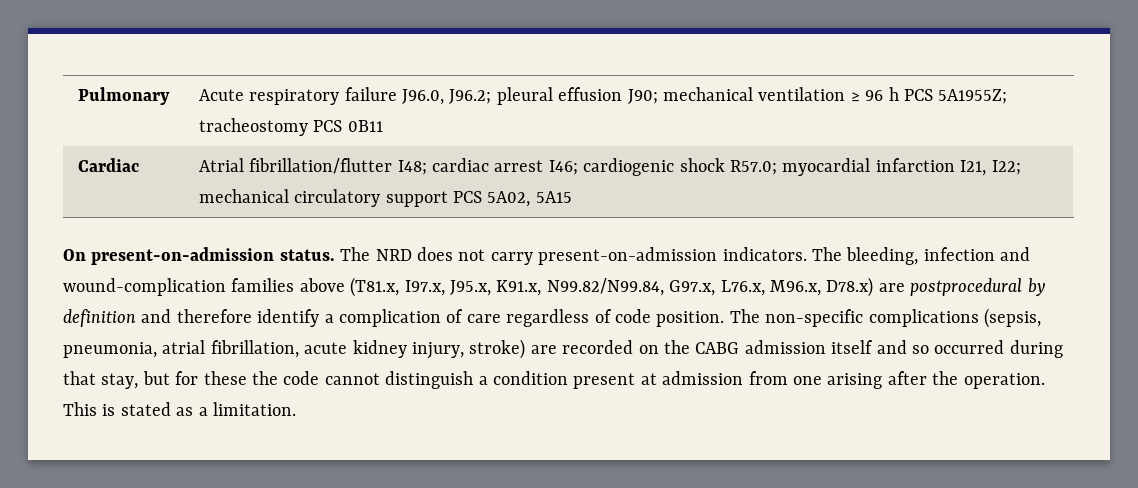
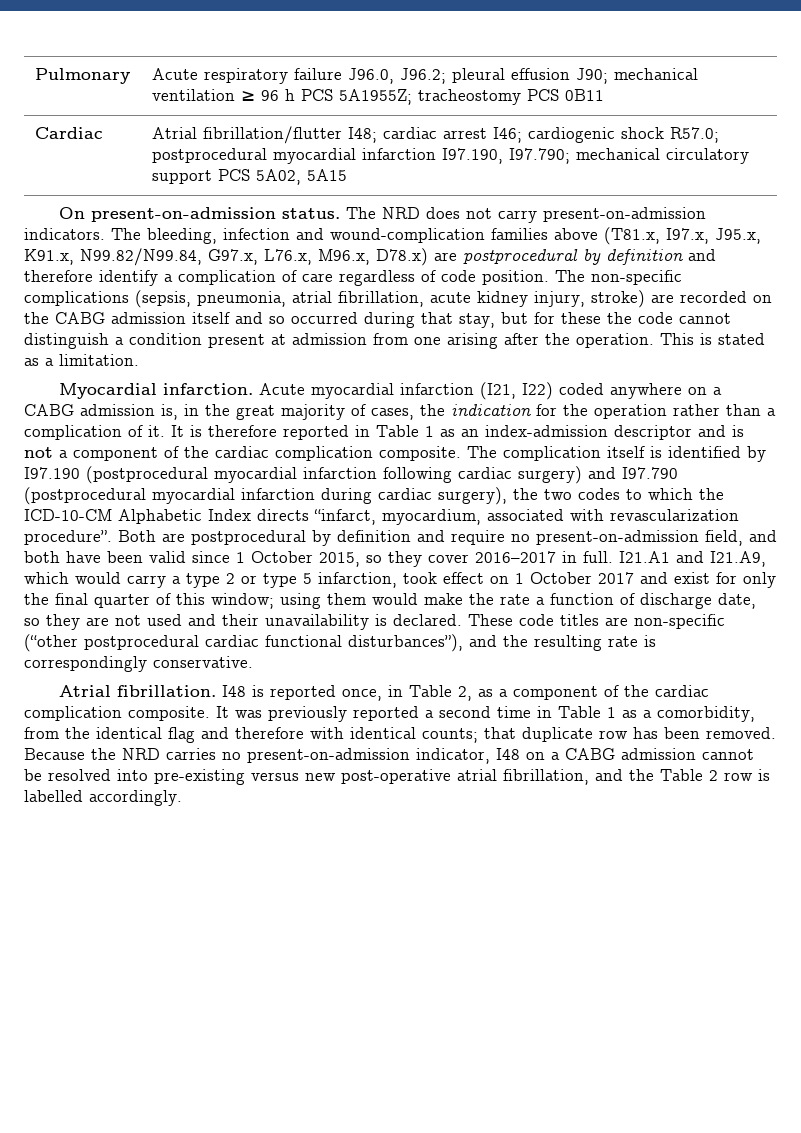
[782,158,1021,176] myocardial infarction I21, I22; -> [151,148,570,164] postprocedural myocardial infarction I97.190, I97.790;
(296, 409) none -> [59,382,723,400] [24,404,776,420] [24,425,744,440] [24,446,766,462] [24,466,678,484] [24,487,724,505] [24,509,739,525] [24,530,777,546] [24,551,766,567] [24,572,776,588] [24,593,756,609] [24,614,725,630] [24,634,656,652] [24,656,253,672] [59,685,710,701] [24,706,755,722] [24,727,776,743] [24,748,754,764] [24,769,770,785] [24,790,182,806] // Myocardial infarction. Acute myocardial infarction (I21, I22) coded anywhere on a CABG admission is, in the great majority of cases, the indication for the operation rather than a complication of it. It is therefore reported in Table 1 as an index-admission descriptor and is not a component of the cardiac complication composite. The complication itself is identified by I97.190 (postprocedural myocardial infarction following cardiac surgery) and I97.790 (postprocedural myocardial infarction during cardiac surgery), the two codes to which the ICD-10-CM Alphabetic Index directs “infarct, myocardium, associated with revascularization procedure”. Both are postprocedural by definition and require no present-on-admission field, and both have been valid since 1 October 2015, so they cover 2016–2017 in full. I21.A1 and I21.A9, which would carry a type 2 or type 5 infarction, took effect on 1 October 2017 and exist for only the final quarter of this window; using them would make the rate a function of discharge date, so they are not used and their unavailability is declared. These code titles are non-specific (“other postprocedural cardiac functional disturbances”), and the resulting rate is correspondingly conservative. // Atrial fibrillation. I48 is reported once, in Table 2, as a component of the cardiac complication composite. It was previously reported a second time in Table 1 as a comorbidity, from the identical flag and therefore with identical counts; that duplicate row has been removed. Because the NRD carries no present-on-admission indicator, I48 on a CABG admission cannot be resolved into pre-existing versus new post-operative atrial fibrillation, and the Table 2 row is labelled accordingly.

